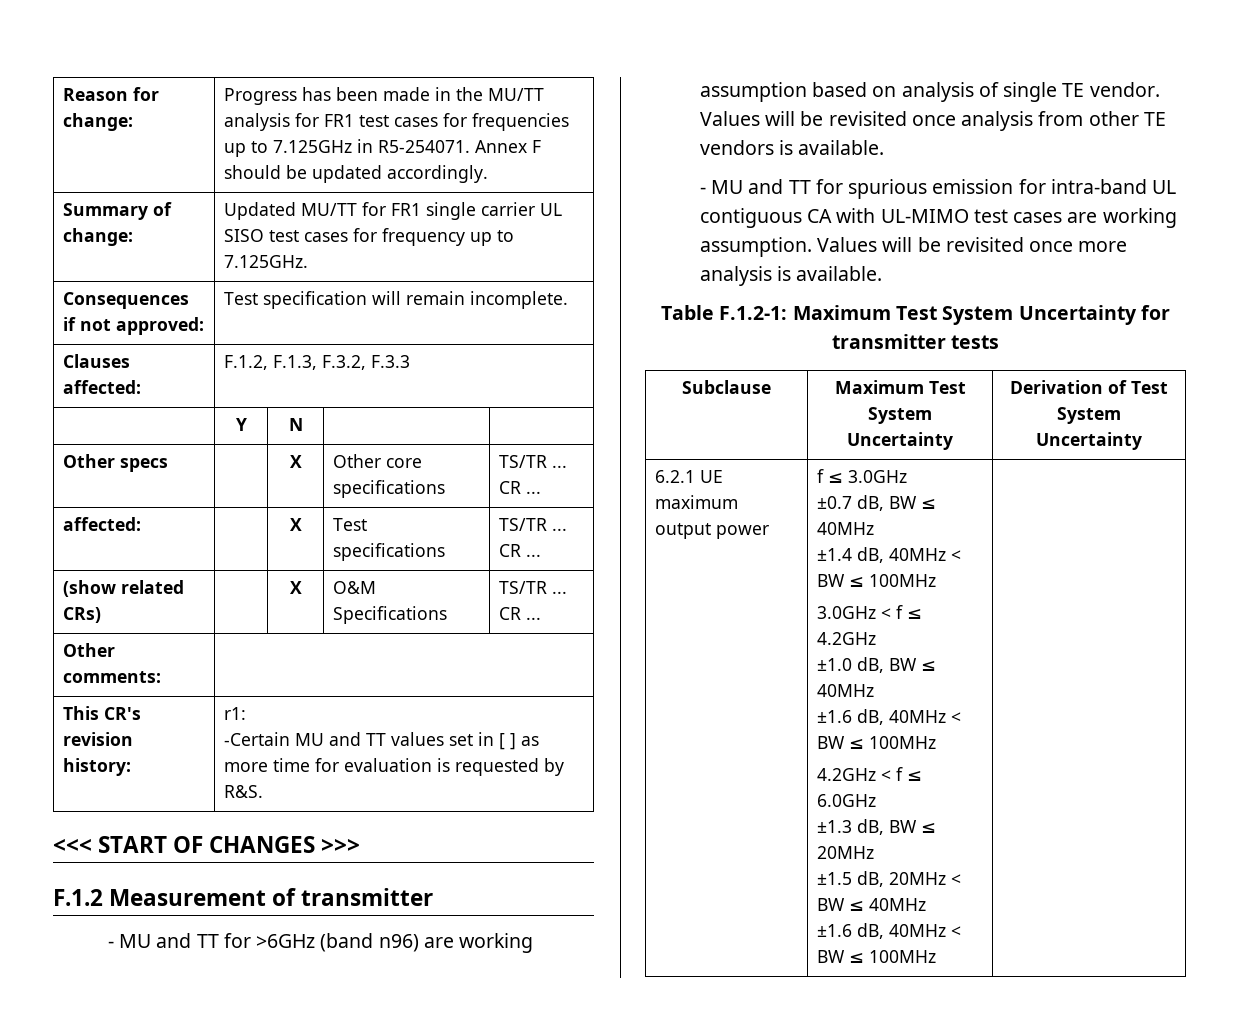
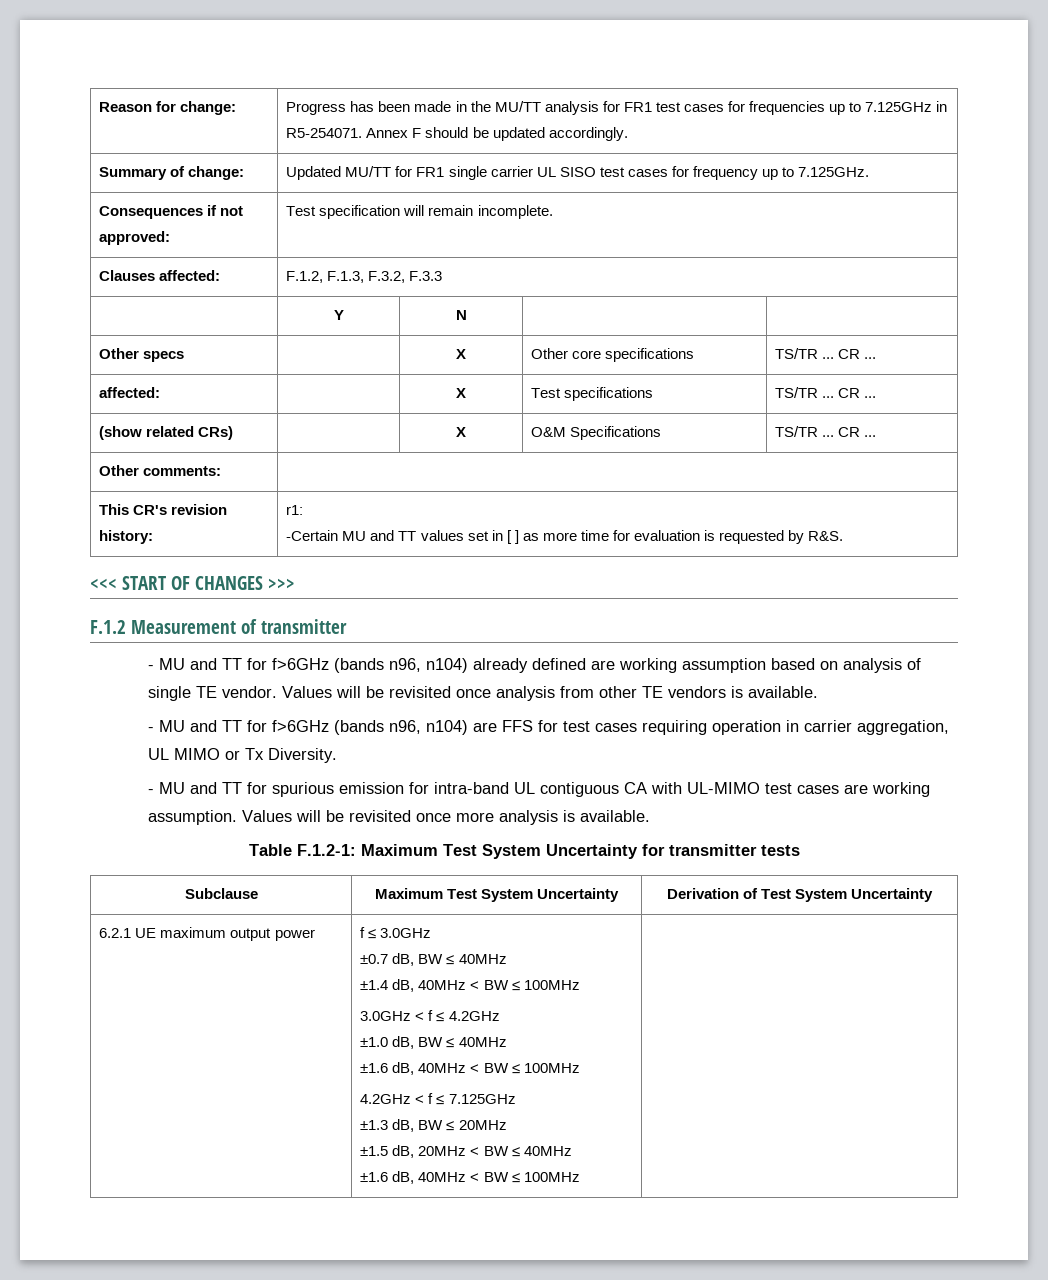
[256,933,419,952] >6GHz (band n96) -> [271,658,586,673] f>6GHz (bands n96, n104) already defined
(885, 147) none -> [147,720,949,735] [147,748,337,763] // - MU and TT for f>6GHz (bands n96, n104) are FFS for test cases requiring operation in carrier aggregation, UL MIMO or Tx Diversity.
[817,794,877,807] 6.0GHz -> [448,1094,516,1104] 7.125GHz

